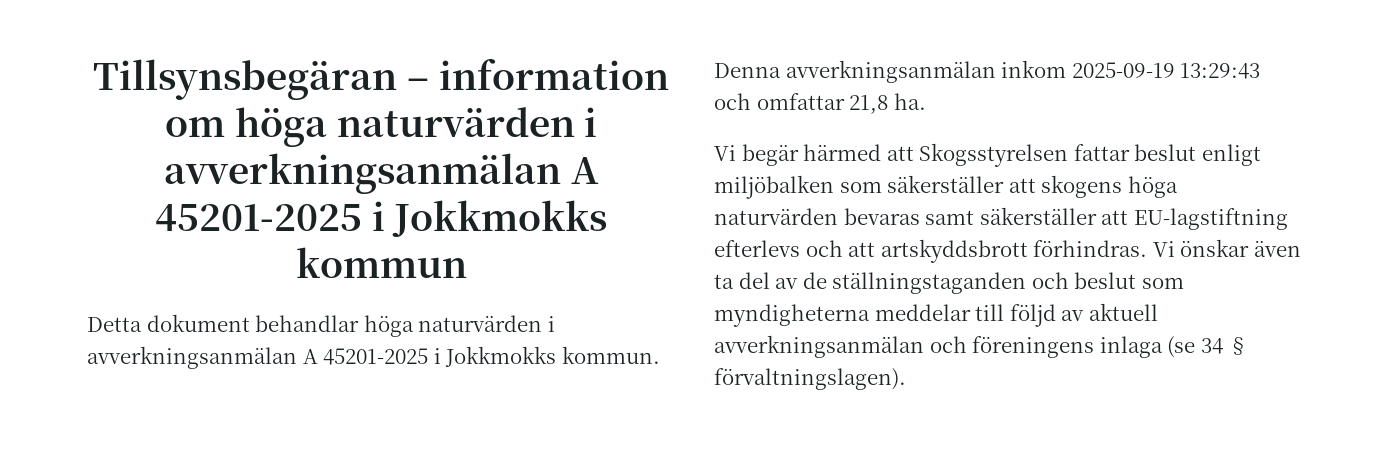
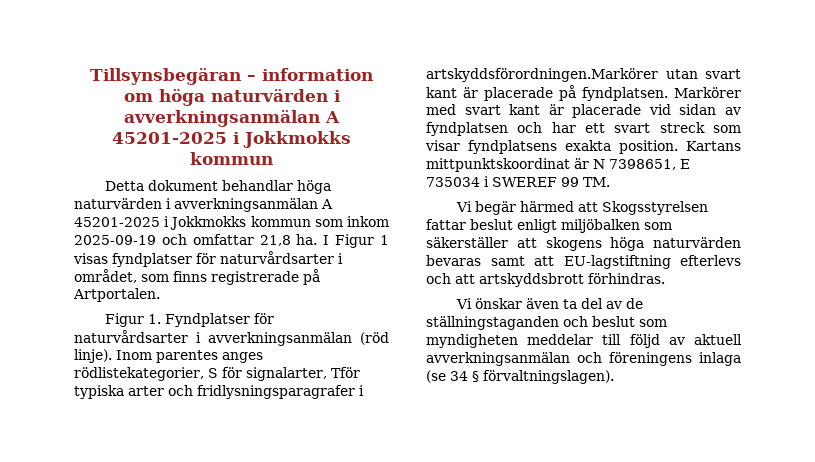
[561,346,660,364] [714,60,996,83] kommun. Denna avverkningsanmälan -> [250,216,343,227] kommun som
[1180,63,1261,79] 13:29:43 -> (156, 240) none
(926, 101) none -> [323,234,389,248] [73,251,343,267] [74,269,320,285] [73,288,160,302] [105,313,275,327] [74,330,389,346] [74,349,263,363] [74,367,360,381] [74,385,364,399] [426,68,741,82] [426,85,741,101] [426,104,741,118] [426,122,741,136] [425,140,741,154] [426,158,690,172] [426,176,610,187] I Figur 1 visas fyndplatser för naturvårdsarter i området, som finns registrerade på Artportalen. // Figur 1. Fyndplatser för naturvårdsarter i avverkningsanmälan (röd linje). Inom parentes anges rödlistekategorier, S för signalarter, Tför typiska arter och fridlysningsparagrafer i artskyddsförordningen.Markörer utan svart kant är placerade på fyndplatsen. Markörer med svart kant är placerade vid sidan av fyndplatsen och har ett svart streck som visar fyndplatsens exakta position. Kartans mittpunktskoordinat är N 7398651, E 735034 i SWEREF 99 TM.
[979,207,1097,225] säkerställer -> (525, 261) none
(1148, 248) none -> (665, 278) //
[714,304,870,327] myndigheterna -> [426,334,518,348] myndigheten

